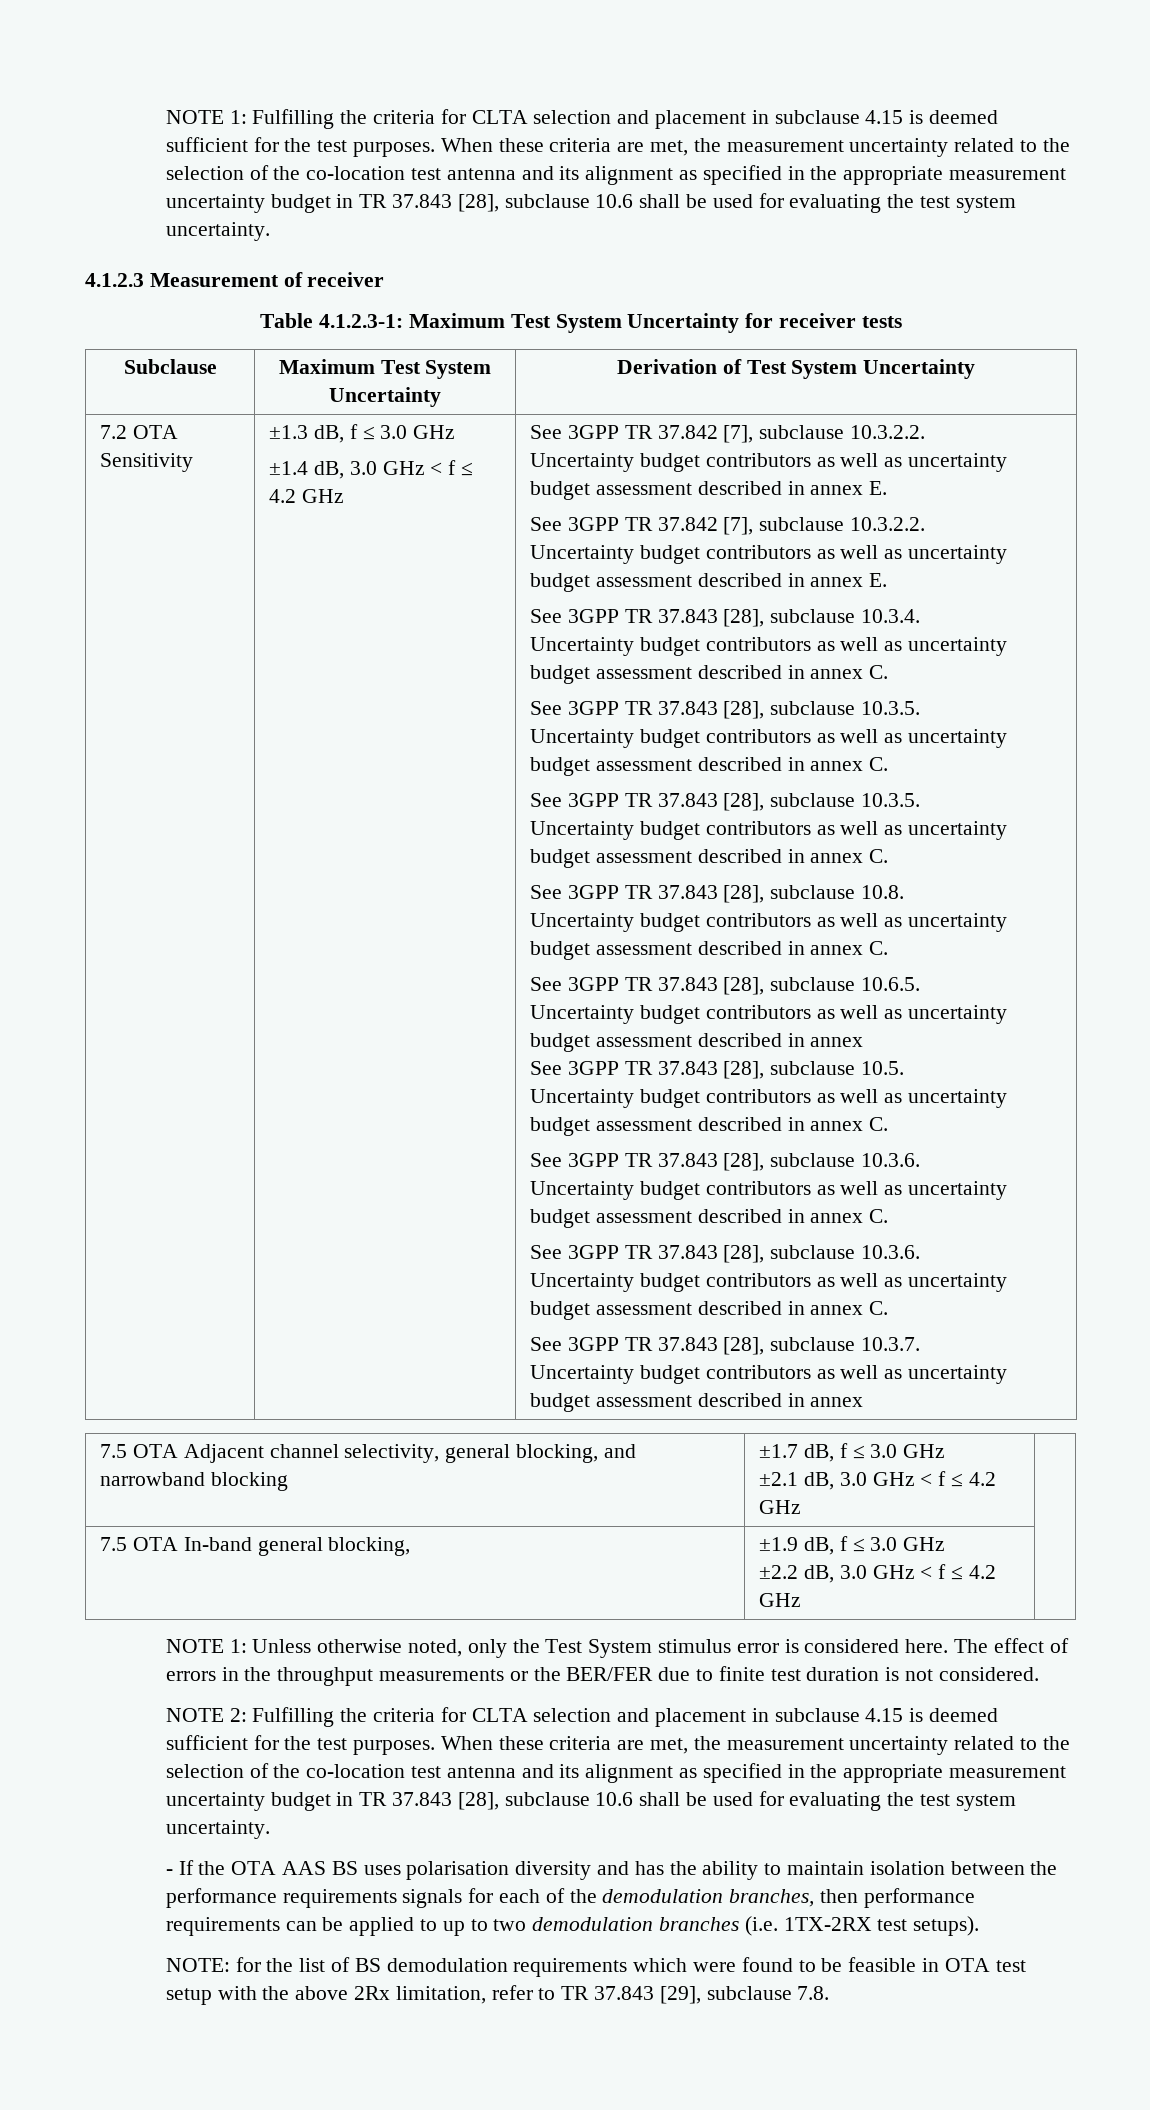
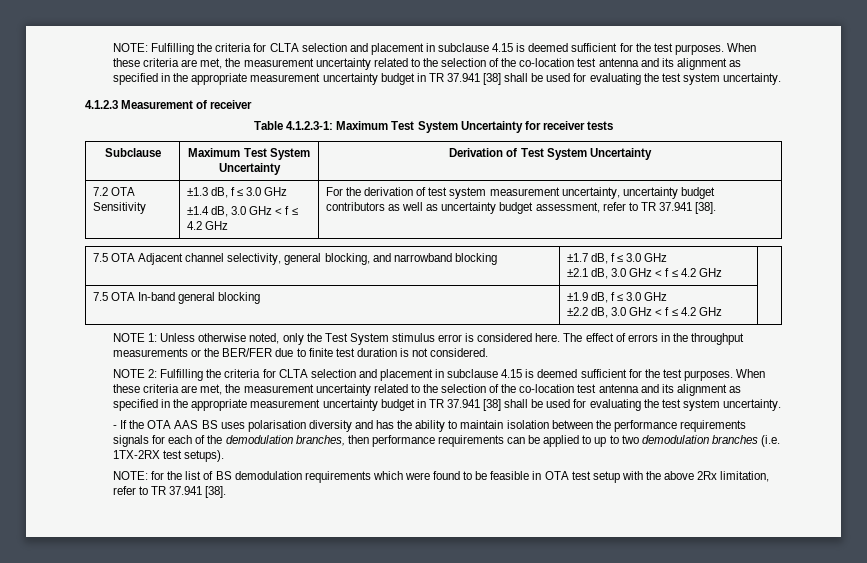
[165,110,247,124] NOTE 1: -> [112,43,148,52] NOTE:
[391,194,634,212] 37.843 [28], subclause 10.6 -> [446,73,502,85] 37.941 [38]
[530,425,926,443] [530,453,1008,472] [530,481,888,500] [530,517,926,535] [530,545,1008,564] [530,573,888,592] [530,609,921,627] [530,637,1008,656] [530,665,889,684] [530,701,921,719] [530,729,1008,748] [530,757,889,776] [530,793,921,811] [530,821,1008,840] [530,849,889,868] [530,885,905,903] [530,913,1008,932] [530,941,889,960] [530,977,921,995] [530,1005,1008,1024] [530,1033,864,1052] [530,1061,905,1079] [530,1089,1008,1108] [530,1117,889,1136] [530,1153,921,1171] [530,1181,1008,1200] [530,1209,889,1228] [530,1245,921,1263] [530,1273,1008,1292] [530,1301,889,1320] [530,1337,921,1355] [530,1365,1008,1384] [530,1393,864,1412] See 3GPP TR 37.842 [7], subclause 10.3.2.2. // Uncertainty budget contributors as well as uncertainty budget assessment described in annex E. // See 3GPP TR 37.842 [7], subclause 10.3.2.2. // Uncertainty budget contributors as well as uncertainty budget assessment described in annex E. // See 3GPP TR 37.843 [28], subclause 10.3.4. // Uncertainty budget contributors as well as uncertainty budget assessment described in annex C. // See 3GPP TR 37.843 [28], subclause 10.3.5. // Uncertainty budget contributors as well as uncertainty budget assessment described in annex C. // See 3GPP TR 37.843 [28], subclause 10.3.5. // Uncertainty budget contributors as well as uncertainty budget assessment described in annex C. // See 3GPP TR 37.843 [28], subclause 10.8. // Uncertainty budget contributors as well as uncertainty budget assessment described in annex C. // See 3GPP TR 37.843 [28], subclause 10.6.5. // Uncertainty budget contributors as well as uncertainty budget assessment described in annex // See 3GPP TR 37.843 [28], subclause 10.5. // Uncertainty budget contributors as well as uncertainty budget assessment described in annex C. // See 3GPP TR 37.843 [28], subclause 10.3.6. // Uncertainty budget contributors as well as uncertainty budget assessment described in annex C. // See 3GPP TR 37.843 [28], subclause 10.3.6. // Uncertainty budget contributors as well as uncertainty budget assessment described in annex C. // See 3GPP TR 37.843 [28], subclause 10.3.7. // Uncertainty budget contributors as well as uncertainty budget assessment described in annex -> [325,187,715,199] [325,202,717,214] For the derivation of test system measurement uncertainty, uncertainty budget contributors as well as uncertainty budget assessment, refer to TR 37.941 [38].
[328,1537,411,1556] blocking, -> [218,292,261,304] blocking
[391,1792,634,1810] 37.843 [28], subclause 10.6 -> [446,399,502,411] 37.941 [38]
[593,1986,830,2004] 37.843 [29], subclause 7.8. -> [169,486,227,498] 37.941 [38].

